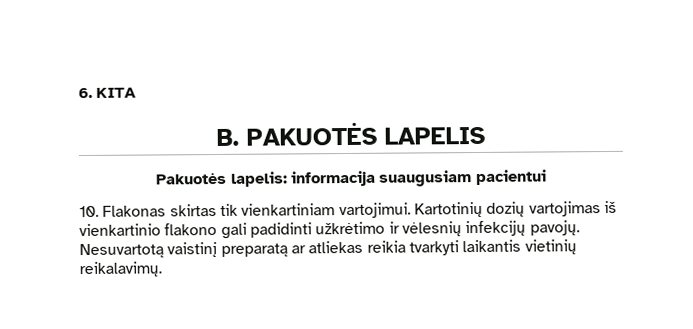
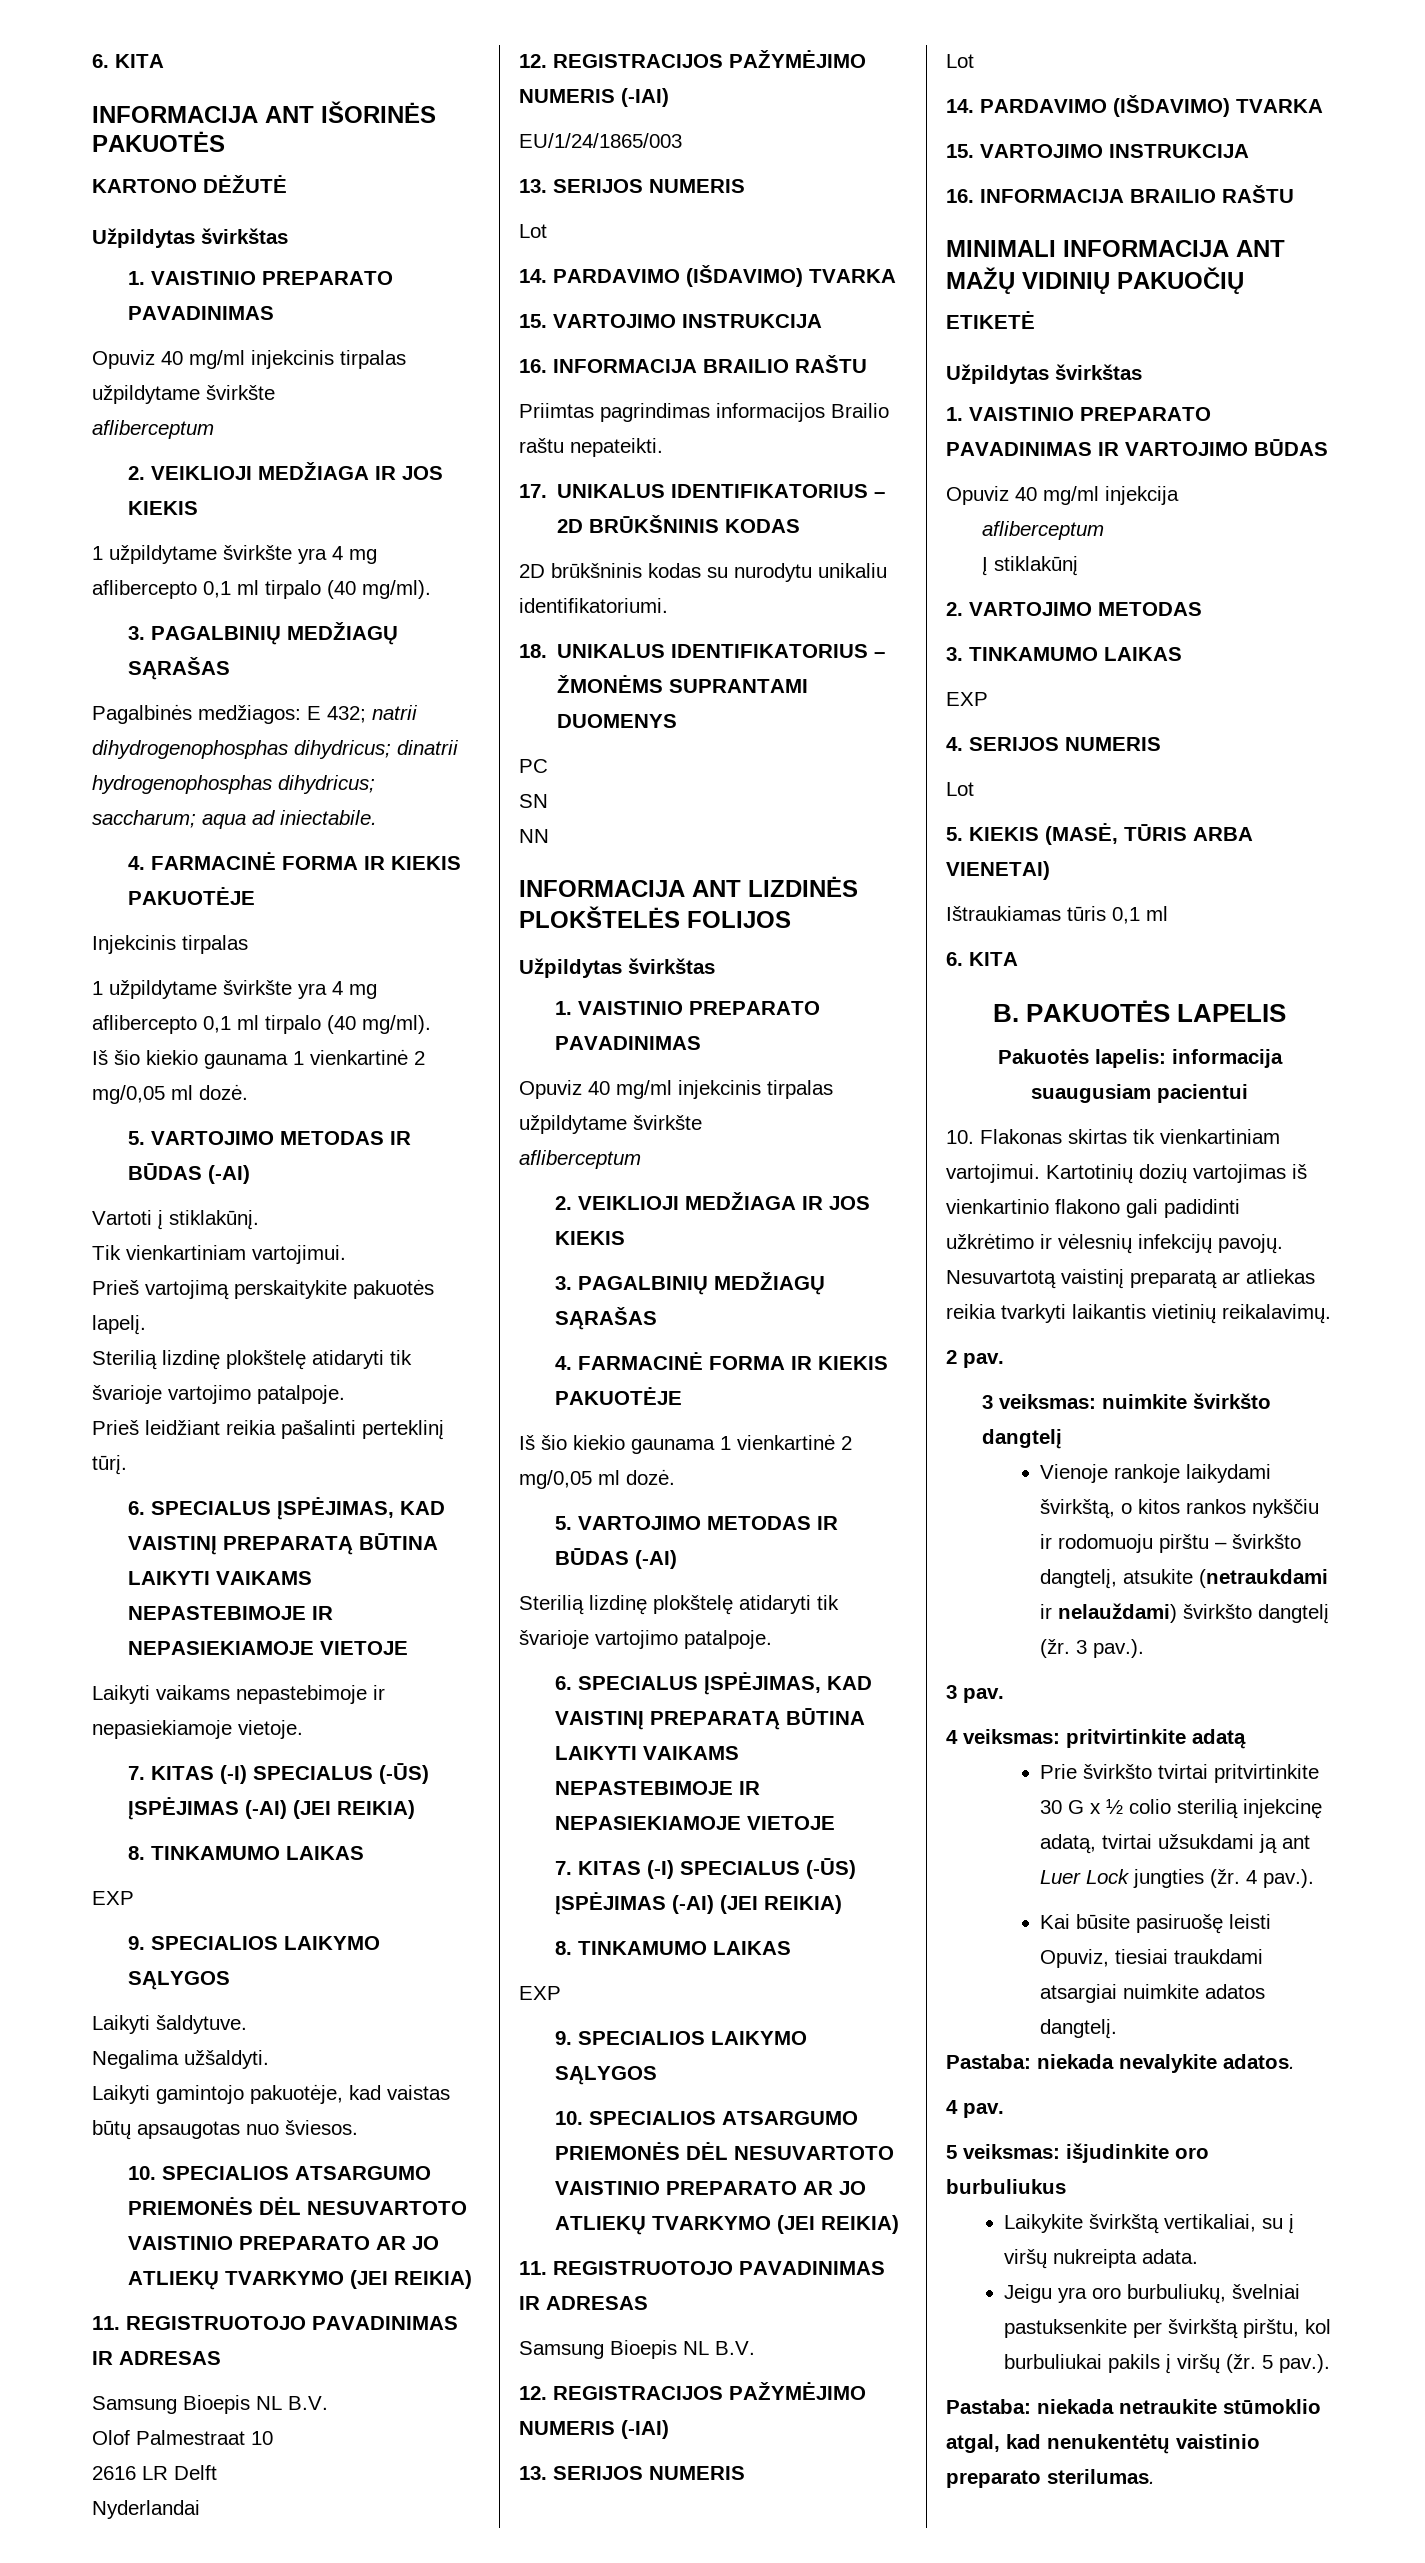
[78,87,137,99] 6. KITA -> [92,54,164,68] [92,101,436,123] [92,131,225,152] [92,175,287,193] [92,228,288,248] [127,271,393,285] [127,306,274,320] [92,350,406,369] [92,385,275,404] [92,420,214,439] [127,462,443,480] [127,501,198,515] [92,545,377,564] [92,580,431,599] [127,622,398,645] [127,657,230,680] [92,704,418,724] [92,740,459,759] [92,775,375,794] [92,810,377,829] [127,852,461,870] [127,887,255,905] [92,935,248,954] [92,980,377,999] [92,1015,431,1034] [92,1049,425,1069] [92,1084,248,1104] [127,1131,411,1145] [127,1163,250,1184] [92,1210,259,1230] [92,1245,346,1264] [92,1279,434,1300] [92,1315,146,1335] [92,1350,412,1370] [92,1385,345,1404] [92,1420,444,1440] [92,1455,127,1475] [127,1497,445,1520] [127,1533,438,1555] [127,1571,312,1585] [127,1606,333,1620] [127,1641,408,1655] [92,1685,385,1704] [92,1720,303,1739] [127,1763,429,1784] [127,1797,415,1820] [127,1846,364,1860] [92,1891,134,1905] [127,1936,380,1950] [127,1971,230,1990] [92,2015,247,2034] [92,2050,269,2069] [92,2084,450,2104] [92,2120,358,2140] [127,2166,431,2180] [127,2197,467,2215] [127,2236,439,2250] [127,2270,472,2290] [92,2316,458,2330] [92,2351,221,2365] [92,2395,328,2414] [92,2430,273,2445] [92,2465,217,2480] [92,2500,200,2519] [519,50,866,68] [519,88,669,107] [519,133,682,148] [519,179,745,193] [519,224,547,238] [519,265,896,287] [519,314,822,328] [519,355,867,373] [519,403,889,422] [519,438,663,457] [519,484,886,498] [557,515,801,533] [519,563,887,582] [519,598,668,613] [519,644,886,658] [557,675,809,693] [557,714,678,728] [519,759,548,773] [519,794,548,808] [519,829,549,843] [519,876,858,897] [519,906,791,928] [519,958,715,978] [554,1001,820,1015] [554,1036,701,1050] [519,1080,833,1099] [519,1115,702,1134] [519,1150,641,1169] [554,1192,870,1210] [554,1231,625,1245] [554,1272,825,1295] [554,1307,657,1330] [554,1352,888,1370] [554,1387,682,1405] [519,1434,852,1454] [519,1469,675,1489] [554,1516,838,1530] [554,1548,677,1569] [519,1595,839,1615] [519,1630,772,1649] [554,1672,872,1695] [554,1708,865,1730] [554,1746,739,1760] [554,1781,760,1795] [554,1816,835,1830] [554,1858,856,1879] [554,1892,842,1915] [554,1941,791,1955] [519,1986,561,2000] [554,2031,807,2045] [554,2066,657,2085] [554,2111,858,2125] [554,2142,894,2160] [554,2181,866,2195] [554,2215,899,2235] [519,2261,885,2275] [519,2296,648,2310] [519,2340,755,2359] [519,2382,866,2400] [519,2420,669,2439] [519,2466,745,2480] [946,54,974,68] [946,95,1323,117] [946,144,1249,158] [946,185,1294,203] [946,240,1285,257] [946,267,1244,294] [946,311,1035,329] [946,364,1142,384] [946,407,1211,421] [946,439,1328,456] [946,486,1179,505] [981,521,1104,540] [981,556,1078,576] [946,602,1202,616] [946,647,1182,661] [946,692,988,706] [946,737,1161,751] [946,782,974,796] [946,823,1253,845] [946,861,1050,880] [946,906,1168,924] [946,952,1018,966] 6. KITA // INFORMACIJA ANT IŠORINĖS PAKUOTĖS // KARTONO DĖŽUTĖ // Užpildytas švirkštas // 1. VAISTINIO PREPARATO PAVADINIMAS // Opuviz 40 mg/ml injekcinis tirpalas užpildytame švirkšte // afliberceptum // 2. VEIKLIOJI MEDŽIAGA IR JOS KIEKIS // 1 užpildytame švirkšte yra 4 mg aflibercepto 0,1 ml tirpalo (40 mg/ml). // 3. PAGALBINIŲ MEDŽIAGŲ SĄRAŠAS // Pagalbinės medžiagos: E 432; natrii dihydrogenophosphas dihydricus; dinatrii hydrogenophosphas dihydricus; saccharum; aqua ad iniectabile. // 4. FARMACINĖ FORMA IR KIEKIS PAKUOTĖJE // Injekcinis tirpalas // 1 užpildytame švirkšte yra 4 mg aflibercepto 0,1 ml tirpalo (40 mg/ml). // Iš šio kiekio gaunama 1 vienkartinė 2 mg/0,05 ml dozė. // 5. VARTOJIMO METODAS IR BŪDAS (-AI) // Vartoti į stiklakūnį. // Tik vienkartiniam vartojimui. // Prieš vartojimą perskaitykite pakuotės lapelį. // Sterilią lizdinę plokštelę atidaryti tik švarioje vartojimo patalpoje. // Prieš leidžiant reikia pašalinti perteklinį tūrį. // 6. SPECIALUS ĮSPĖJIMAS, KAD VAISTINĮ PREPARATĄ BŪTINA LAIKYTI VAIKAMS NEPASTEBIMOJE IR NEPASIEKIAMOJE VIETOJE // Laikyti vaikams nepastebimoje ir nepasiekiamoje vietoje. // 7. KITAS (-I) SPECIALUS (-ŪS) ĮSPĖJIMAS (-AI) (JEI REIKIA) // 8. TINKAMUMO LAIKAS // EXP // 9. SPECIALIOS LAIKYMO SĄLYGOS // Laikyti šaldytuve. // Negalima užšaldyti. // Laikyti gamintojo pakuotėje, kad vaistas būtų apsaugotas nuo šviesos. // 10. SPECIALIOS ATSARGUMO PRIEMONĖS DĖL NESUVARTOTO VAISTINIO PREPARATO AR JO ATLIEKŲ TVARKYMO (JEI REIKIA) // 11. REGISTRUOTOJO PAVADINIMAS IR ADRESAS // Samsung Bioepis NL B.V. // Olof Palmestraat 10 // 2616 LR Delft // Nyderlandai // 12. REGISTRACIJOS PAŽYMĖJIMO NUMERIS (-IAI) // EU/1/24/1865/003 // 13. SERIJOS NUMERIS // Lot // 14. PARDAVIMO (IŠDAVIMO) TVARKA // 15. VARTOJIMO INSTRUKCIJA // 16. INFORMACIJA BRAILIO RAŠTU // Priimtas pagrindimas informacijos Brailio raštu nepateikti. // 17. UNIKALUS IDENTIFIKATORIUS – 2D BRŪKŠNINIS KODAS // 2D brūkšninis kodas su nurodytu unikaliu identifikatoriumi. // 18. UNIKALUS IDENTIFIKATORIUS – ŽMONĖMS SUPRANTAMI DUOMENYS // PC // SN // NN // INFORMACIJA ANT LIZDINĖS PLOKŠTELĖS FOLIJOS // Užpildytas švirkštas // 1. VAISTINIO PREPARATO PAVADINIMAS // Opuviz 40 mg/ml injekcinis tirpalas užpildytame švirkšte // afliberceptum // 2. VEIKLIOJI MEDŽIAGA IR JOS KIEKIS // 3. PAGALBINIŲ MEDŽIAGŲ SĄRAŠAS // 4. FARMACINĖ FORMA IR KIEKIS PAKUOTĖJE // Iš šio kiekio gaunama 1 vienkartinė 2 mg/0,05 ml dozė. // 5. VARTOJIMO METODAS IR BŪDAS (-AI) // Sterilią lizdinę plokštelę atidaryti tik švarioje vartojimo patalpoje. // 6. SPECIALUS ĮSPĖJIMAS, KAD VAISTINĮ PREPARATĄ BŪTINA LAIKYTI VAIKAMS NEPASTEBIMOJE IR NEPASIEKIAMOJE VIETOJE // 7. KITAS (-I) SPECIALUS (-ŪS) ĮSPĖJIMAS (-AI) (JEI REIKIA) // 8. TINKAMUMO LAIKAS // EXP // 9. SPECIALIOS LAIKYMO SĄLYGOS // 10. SPECIALIOS ATSARGUMO PRIEMONĖS DĖL NESUVARTOTO VAISTINIO PREPARATO AR JO ATLIEKŲ TVARKYMO (JEI REIKIA) // 11. REGISTRUOTOJO PAVADINIMAS IR ADRESAS // Samsung Bioepis NL B.V. // 12. REGISTRACIJOS PAŽYMĖJIMO NUMERIS (-IAI) // 13. SERIJOS NUMERIS // Lot // 14. PARDAVIMO (IŠDAVIMO) TVARKA // 15. VARTOJIMO INSTRUKCIJA // 16. INFORMACIJA BRAILIO RAŠTU // MINIMALI INFORMACIJA ANT MAŽŲ VIDINIŲ PAKUOČIŲ // ETIKETĖ // Užpildytas švirkštas // 1. VAISTINIO PREPARATO PAVADINIMAS IR VARTOJIMO BŪDAS // Opuviz 40 mg/ml injekcija // afliberceptum // Į stiklakūnį // 2. VARTOJIMO METODAS // 3. TINKAMUMO LAIKAS // EXP // 4. SERIJOS NUMERIS // Lot // 5. KIEKIS (MASĖ, TŪRIS ARBA VIENETAI) // Ištraukiamas tūris 0,1 ml // 6. KITA
(162, 269) none -> [946,1350,1004,1368] [981,1393,1271,1409] [981,1429,1062,1449] [1040,1464,1272,1483] [1040,1499,1320,1519] [1040,1534,1302,1553] [1040,1569,1329,1589] [1040,1603,1330,1624] [1040,1639,1145,1658] [946,1685,1004,1703] [946,1729,1246,1749] [1040,1764,1320,1783] [1040,1799,1323,1819] [1040,1834,1311,1854] [1040,1869,1315,1888] [1040,1914,1272,1934] [1040,1949,1264,1968] [1040,1984,1266,2003] [1040,2019,1118,2039] [946,2054,1295,2073] [946,2100,1004,2118] [946,2143,1209,2163] [946,2179,1066,2194] [1004,2214,1295,2234] [1004,2249,1199,2269] [1004,2284,1301,2304] [1004,2319,1332,2339] [1004,2354,1331,2374] [946,2399,1321,2414] [946,2434,1260,2454] [946,2469,1155,2488] // 2 pav. // 3 veiksmas: nuimkite švirkšto dangtelį // Vienoje rankoje laikydami švirkštą, o kitos rankos nykščiu ir rodomuoju pirštu – švirkšto dangtelį, atsukite (netraukdami ir nelauždami) švirkšto dangtelį (žr. 3 pav.). // 3 pav. // 4 veiksmas: pritvirtinkite adatą // Prie švirkšto tvirtai pritvirtinkite 30 G x ½ colio sterilią injekcinę adatą, tvirtai užsukdami ją ant Luer Lock jungties (žr. 4 pav.). // Kai būsite pasiruošę leisti Opuviz, tiesiai traukdami atsargiai nuimkite adatos dangtelį. // Pastaba: niekada nevalykite adatos. // 4 pav. // 5 veiksmas: išjudinkite oro burbuliukus // Laikykite švirkštą vertikaliai, su į viršų nukreipta adata. // Jeigu yra oro burbuliukų, švelniai pastuksenkite per švirkštą pirštu, kol burbuliukai pakils į viršų (žr. 5 pav.). // Pastaba: niekada netraukite stūmoklio atgal, kad nenukentėtų vaistinio preparato sterilumas.

